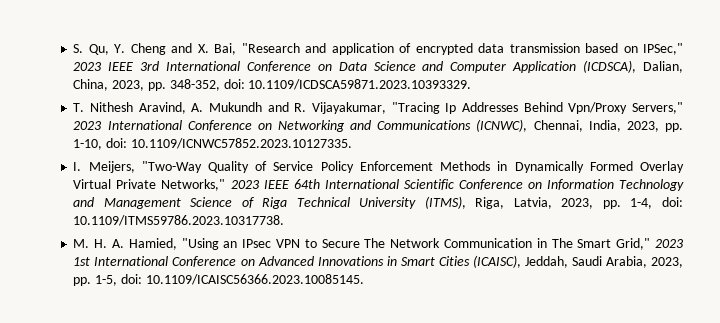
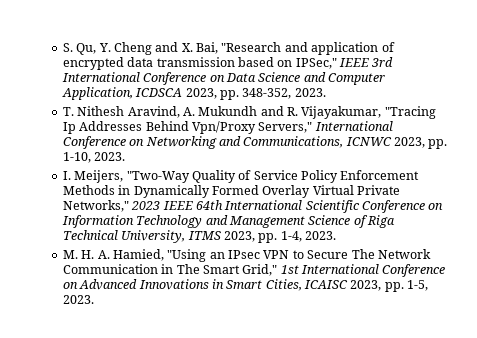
[73,62,103,71] 2023 -> (337, 63) none
[512,60,683,73] [73,79,109,91] Application (ICDSCA), Dalian, China, -> [61,87,183,100] Application, ICDSCA
[223,79,472,90] doi: 10.1109/ICDSCA59871.2023.10393329. -> [294,88,326,97] 2023.
[73,121,103,130] 2023 -> (313, 127) none
[377,119,621,132] Communications (ICNWC), Chennai, India, -> [243,136,392,148] Communications, ICNWC
[106,138,352,149] doi: 10.1109/ICNWC57852.2023.10127335. -> [94,152,126,161] 2023.
[359,196,552,209] University (ITMS), Riga, Latvia, -> [121,230,221,243] University, ITMS
[662,197,684,207] [73,215,285,226] doi: 10.1109/ITMS59786.2023.10317738. -> [305,231,337,240] 2023.
[654,239,684,248] 2023 -> (278, 270) none
[438,255,647,268] Cities (ICAISC), Jeddah, Saudi Arabia, -> [265,279,349,291] Cities, ICAISC
[120,274,364,285] doi: 10.1109/ICAISC56366.2023.10085145. -> [62,295,94,304] 2023.

